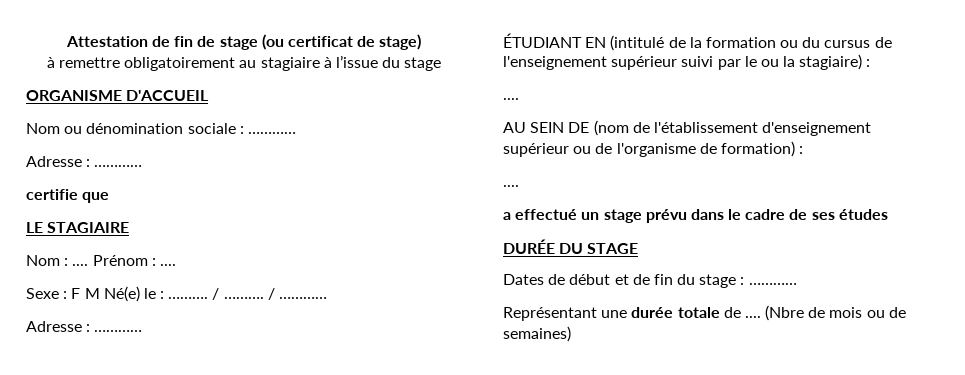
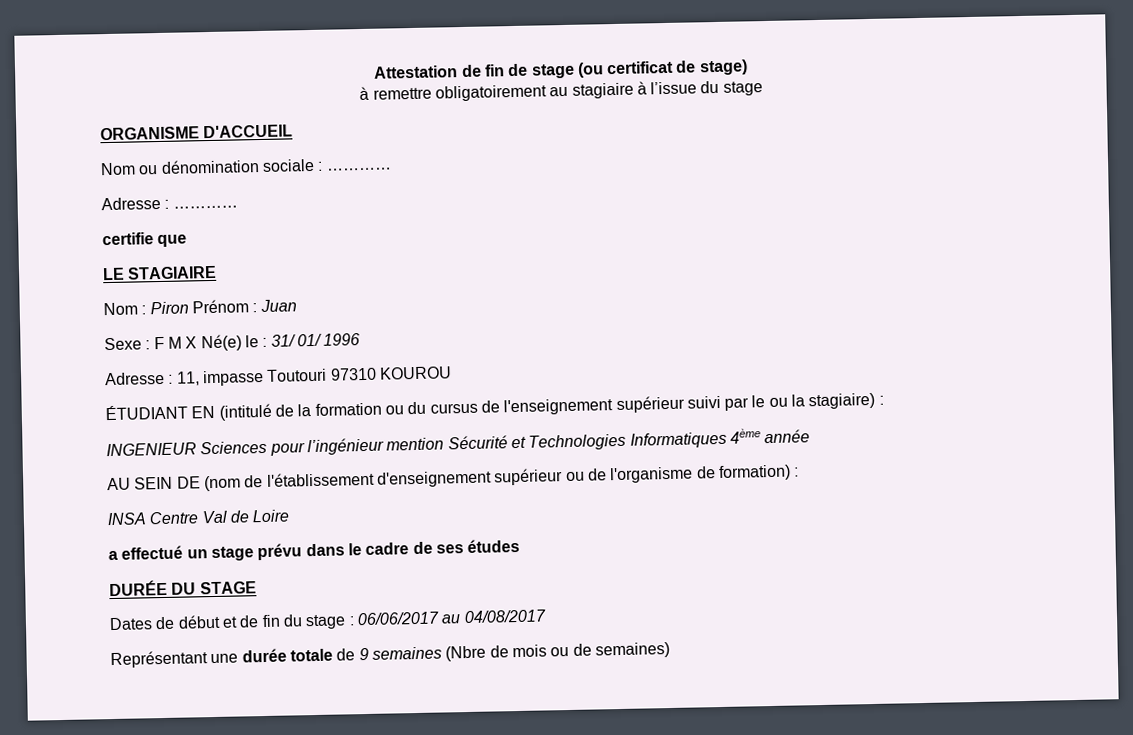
[72,264,89,266] .... -> [149,301,189,315] Piron
[159,264,176,266] .... -> [259,299,297,313] Juan
(100, 293) none -> [185,336,198,349] X
[168,288,328,300] [26,321,143,332] ………. / ………. / ………… // Adresse : ………… -> [270,333,361,347] [105,366,452,387] 31/ 01/ 1996 // Adresse : 11, impasse Toutouri 97310 KOUROU
[503,98,519,100] .... -> [106,428,811,457] INGENIEUR Sciences pour l’ingénieur mention Sécurité et Technologies Informatiques 4ème année
[503,185,519,187] .... -> [107,509,290,526] INSA Centre Val de Loire
[748,283,797,285] ………… -> [356,609,547,626] 06/06/2017 au 04/08/2017
[744,316,761,318] .... -> [358,646,442,661] 9 semaines

